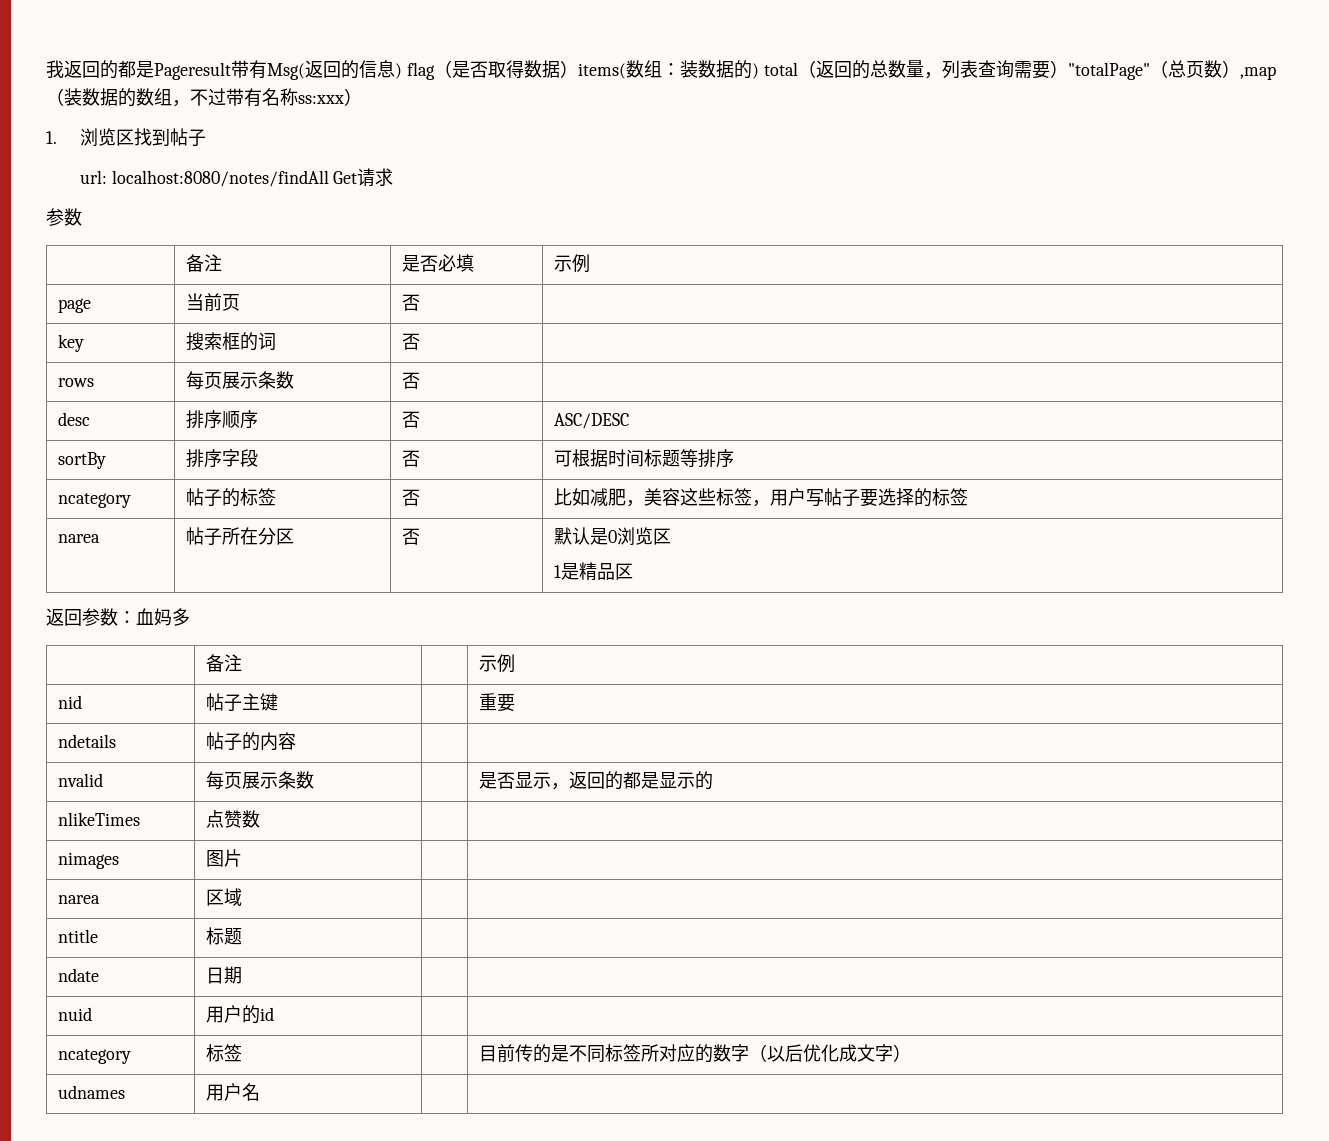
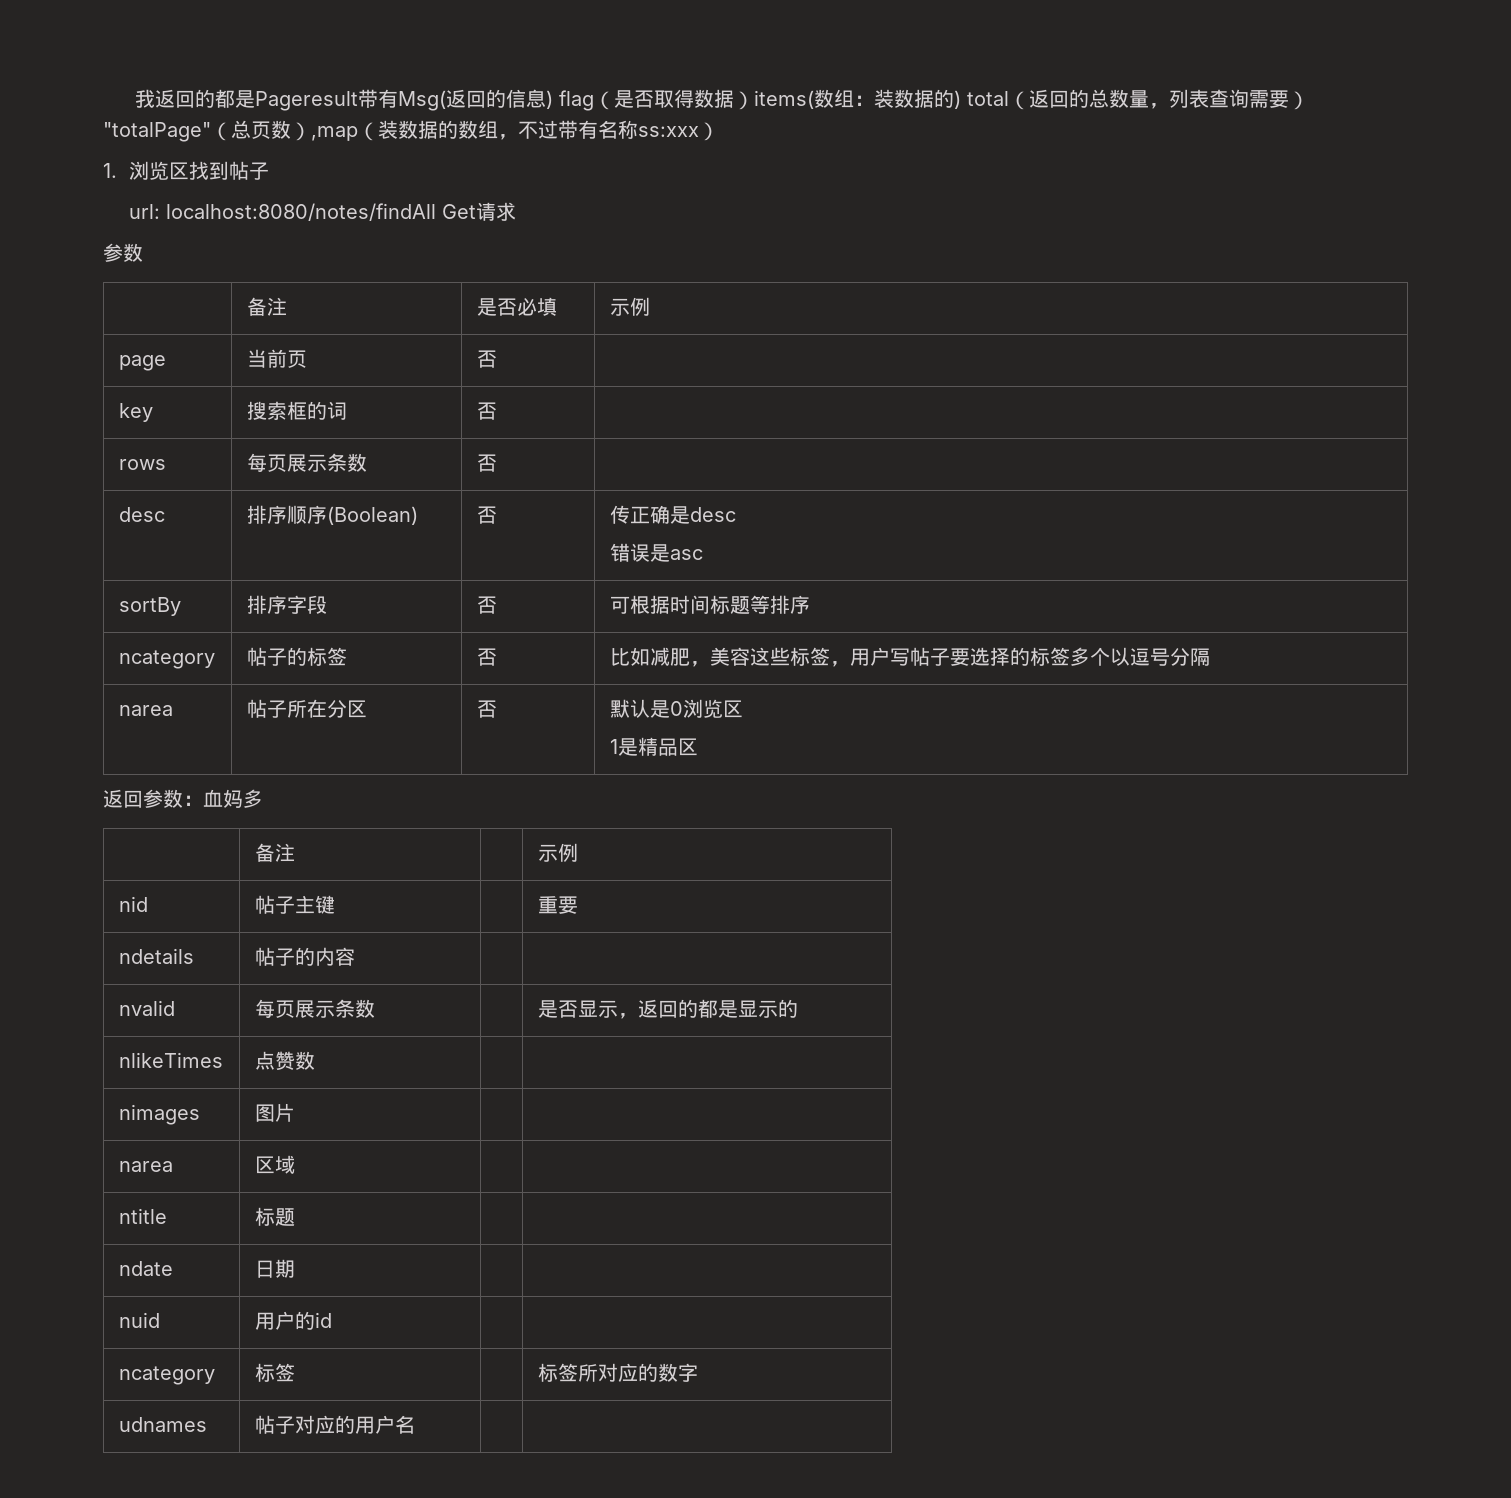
[402,411,421,428] [554,413,630,429] | 否 | ASC/DESC -> [326,506,418,525] [476,506,497,524] [609,505,736,524] [609,543,703,562] (Boolean) | 否 | 传正确是desc // 错误是asc
(969, 497) none -> [1069,647,1210,666] 多个以逗号分隔
[479,1044,606,1063] 目前传的是不同 -> (295, 1372) none
[749,1044,912,1062] （以后优化成文字） -> (698, 1372) none
(126, 1092) none -> [254,1415,355,1434] 帖子对应的

